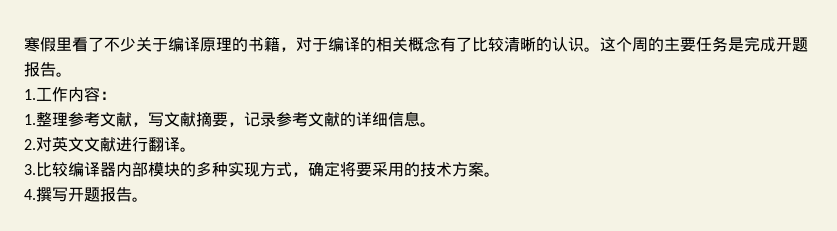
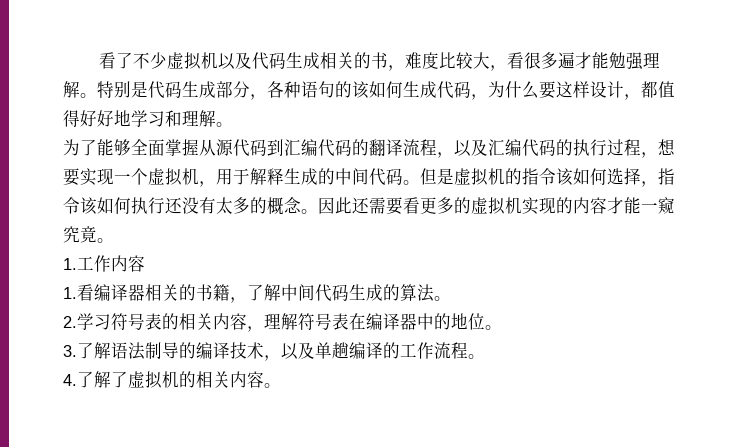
[24,36,72,52] 寒假里 -> (99, 60) none
[136,36,808,52] [24,62,56,77] 关于编译原理的书籍，对于编译的相关概念有了比较清晰的认识。这个周的主要任务是完成开题报告 -> [167,52,661,71] [63,81,675,100] [63,110,233,127] [63,139,675,158] [63,168,675,187] [63,197,675,215] [63,226,97,243] 虚拟机以及代码生成相关的书，难度比较大，看很多遍才能勉强理解。特别是代码生成部分，各种语句的该如何生成代码，为什么要这样设计，都值得好好地学习和理解。 // 为了能够全面掌握从源代码到汇编代码的翻译流程，以及汇编代码的执行过程，想要实现一个虚拟机，用于解释生成的中间代码。但是虚拟机的指令该如何选择，指令该如何执行还没有太多的概念。因此还需要看更多的虚拟机实现的内容才能一窥究竟
[100,91,116,100] [24,111,436,127] [24,137,196,152] [24,161,500,177] [24,187,132,202] ： // 1.整理参考文献，写文献摘要，记录参考文献的详细信息。 // 2.对英文文献进行翻译。 // 3.比较编译器内部模块的多种实现方式，确定将要采用的技术方案。 // 4.撰写开题报告 -> [63,284,451,303] [63,313,502,332] [63,342,485,361] [63,371,264,389] // 1.看编译器相关的书籍，了解中间代码生成的算法。 // 2.学习符号表的相关内容，理解符号表在编译器中的地位。 // 3.了解语法制导的编译技术，以及单趟编译的工作流程。 // 4.了解了虚拟机的相关内容

